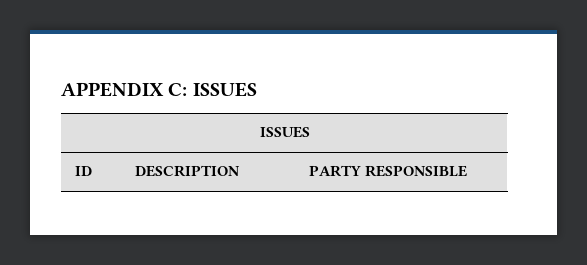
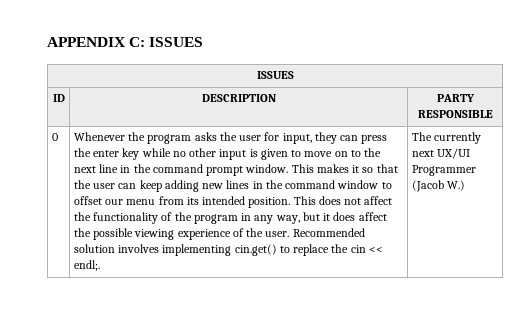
(468, 171) none -> [51,133,58,141] [73,132,388,144] [73,148,382,160] [73,164,398,176] [73,180,392,192] [73,196,393,208] [73,212,387,224] [73,228,365,240] [73,244,383,256] [73,260,100,271] [411,132,482,144] [411,148,471,159] [411,165,476,176] [411,180,466,192] // 0 | Whenever the program asks the user for input, they can press the enter key while no other input is given to move on to the next line in the command prompt window. This makes it so that the user can keep adding new lines in the command window to offset our menu from its intended position. This does not affect the functionality of the program in any way, but it does affect the possible viewing experience of the user. Recommended solution involves implementing cin.get() to replace the cin << endl;. | The currently next UX/UI Programmer (Jacob W.)

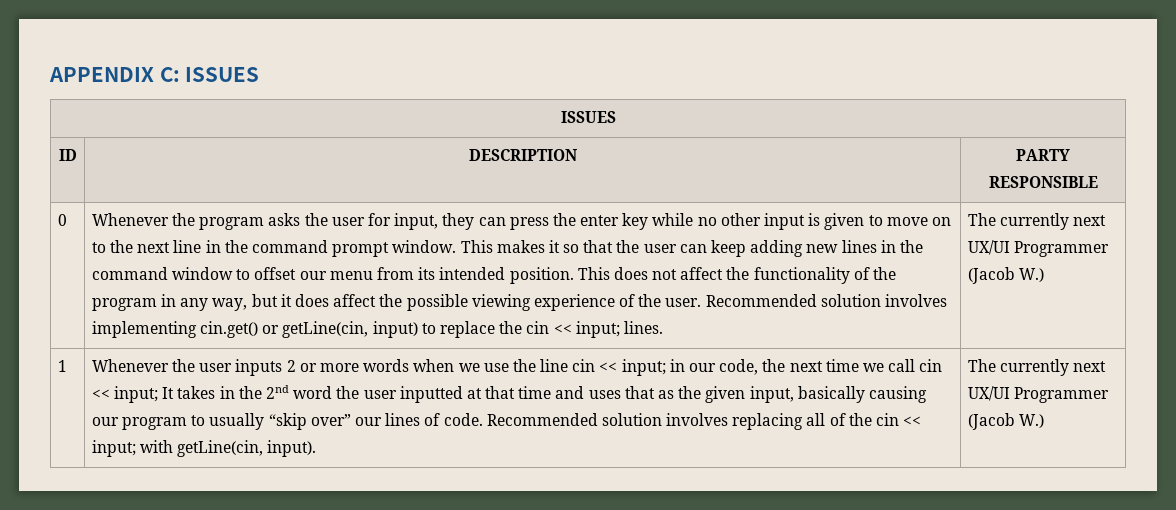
(277, 250) none -> [262,321,418,338] or getLine(cin, input)
[73,260,100,271] [411,132,482,144] [411,148,471,159] [411,165,476,176] [411,180,466,192] endl;. | The currently next UX/UI Programmer (Jacob W.) -> [575,321,663,338] [967,213,1107,230] [967,240,1110,257] [967,267,1045,284] [57,360,67,372] [91,359,943,376] [91,385,927,403] [91,413,922,430] [91,440,317,457] [967,359,1107,376] [967,386,1110,403] [967,413,1045,430] input; lines. | The currently next UX/UI Programmer (Jacob W.) // 1 | Whenever the user inputs 2 or more words when we use the line cin << input; in our code, the next time we call cin << input; It takes in the 2nd word the user inputted at that time and uses that as the given input, basically causing our program to usually “skip over” our lines of code. Recommended solution involves replacing all of the cin << input; with getLine(cin, input). | The currently next UX/UI Programmer (Jacob W.)

